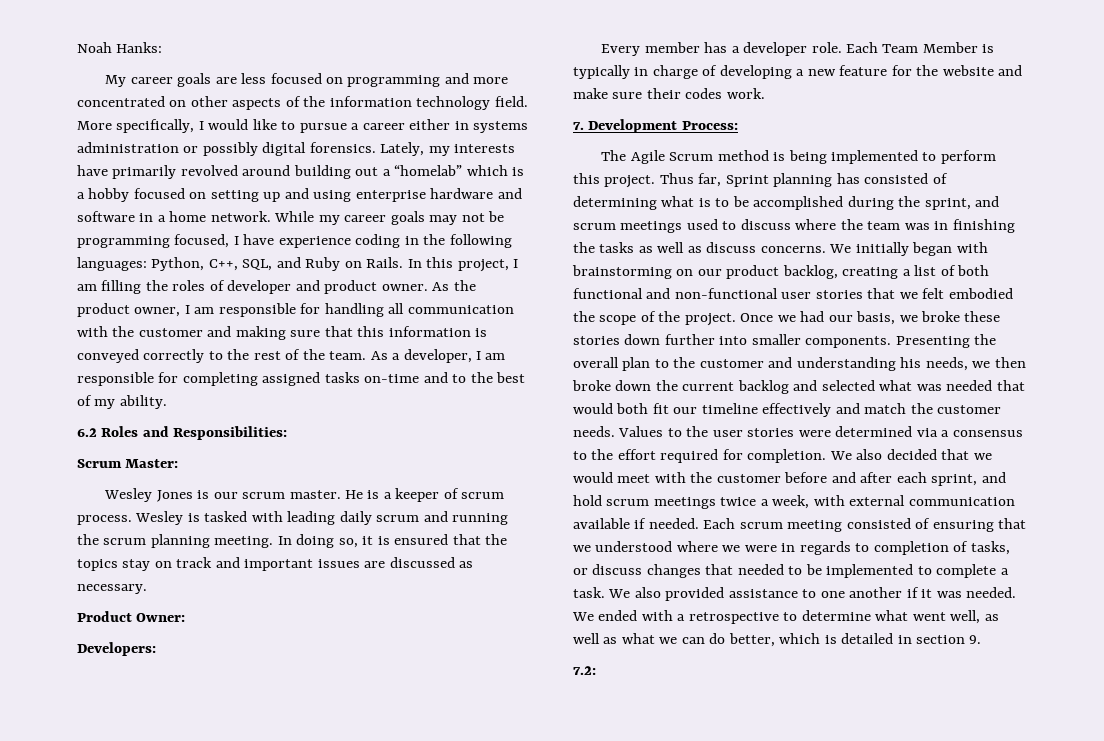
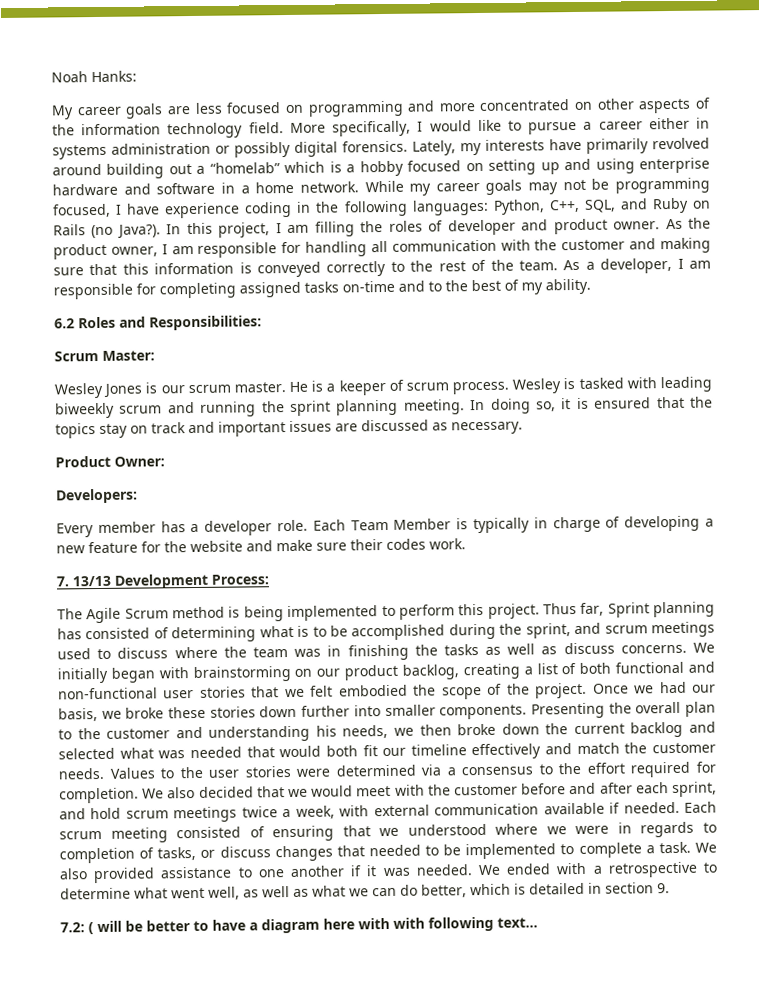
[366,257,404,268] Rails. -> [53,224,161,239] Rails (no Java?).
[339,511,372,525] daily -> [55,402,115,419] biweekly
[103,538,147,545] scrum -> [290,400,331,416] sprint
(584, 126) none -> [72,575,111,587] 13/13
(596, 670) none -> [88,916,538,935] ( will be better to have a diagram here with with following text…

